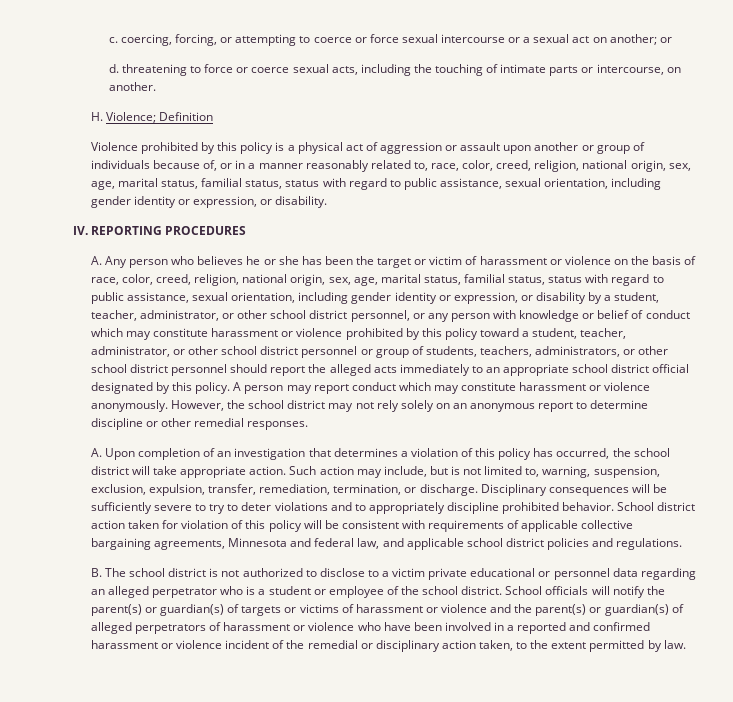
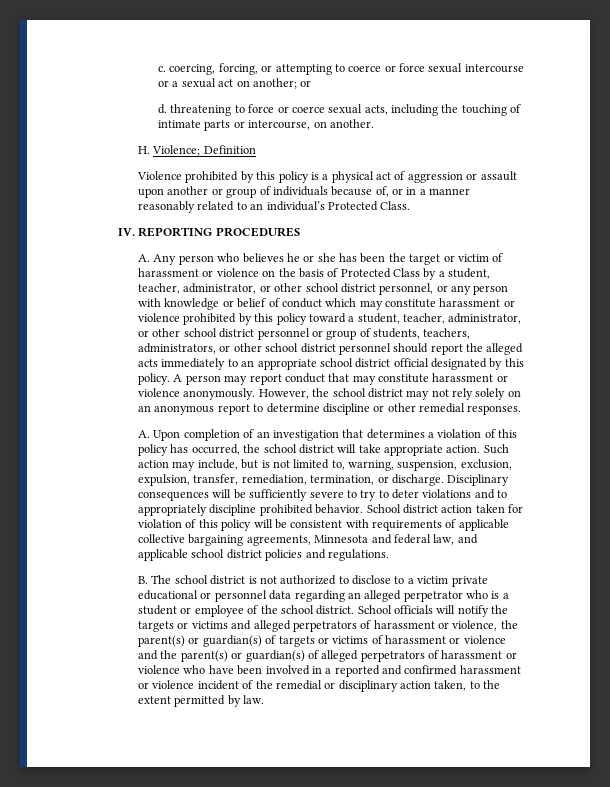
[413,160,691,172] [90,178,662,190] [90,196,328,208] to, race, color, creed, religion, national origin, sex, age, marital status, familial status, status with regard to public assistance, sexual orientation, including gender identity or expression, or disability. -> [236,201,411,211] to an individual’s Protected Class.
[90,274,664,286] [90,292,587,304] race, color, creed, religion, national origin, sex, age, marital status, familial status, status with regard to public assistance, sexual orientation, including gender identity or expression, or disability -> [340,268,421,278] Protected Class
[398,382,431,391] which -> [328,373,350,382] that
(665, 590) none -> [138,620,518,632] targets or victims and alleged perpetrators of harassment or violence, the

